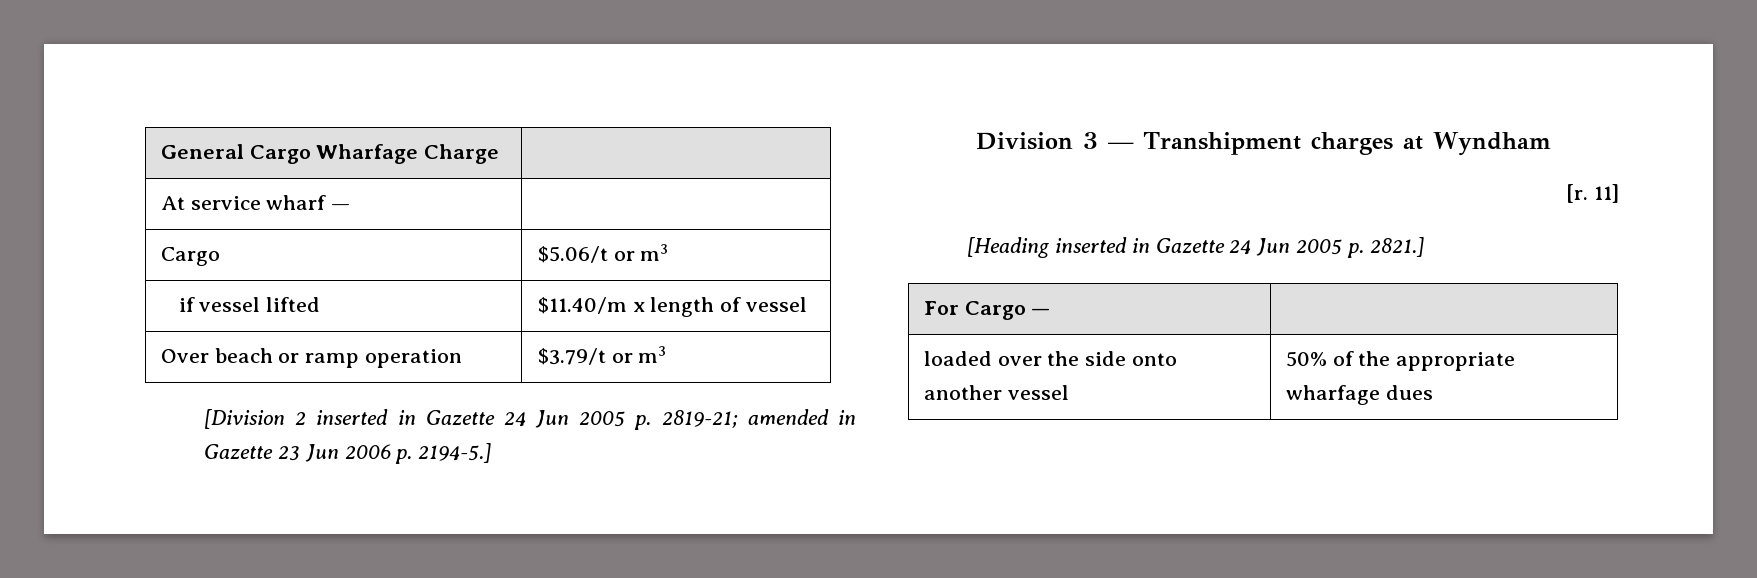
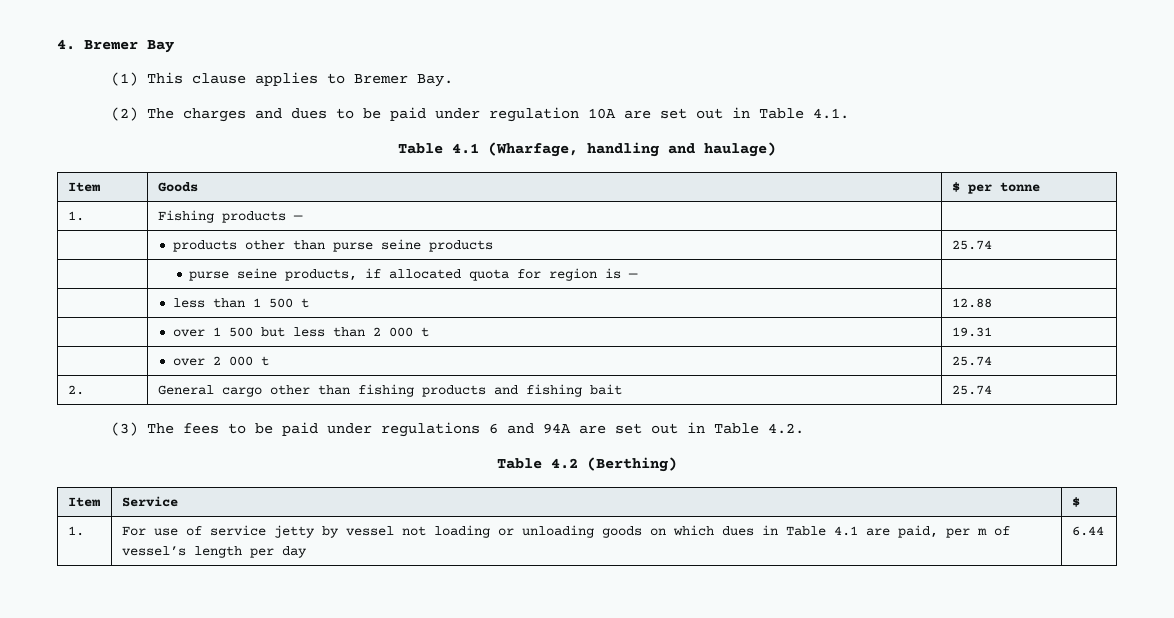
[160,144,500,164] [160,195,351,210] [160,247,220,266] [536,244,669,263] [178,297,321,312] [536,297,807,317] [160,348,462,368] [536,346,667,365] [204,409,856,430] [204,443,492,464] [976,132,1551,156] [1566,184,1619,203] [967,237,1424,258] [923,301,1051,320] [923,351,1177,366] [923,385,1069,400] [1285,351,1516,371] [1285,385,1433,405] General Cargo Wharfage Charge | // At service wharf — | // Cargo | $5.06/t or m3 // if vessel lifted | $11.40/m x length of vessel // Over beach or ramp operation | $3.79/t or m3 // [Division 2 inserted in Gazette 24 Jun 2005 p. 2819-21; amended in Gazette 23 Jun 2006 p. 2194-5.] // Division 3 — Transhipment charges at Wyndham // [r. 11] // [Heading inserted in Gazette 24 Jun 2005 p. 2821.] // For Cargo — | // loaded over the side onto another vessel | 50% of the appropriate wharfage dues -> [57,39,174,53] [111,72,454,87] [111,107,850,122] [398,142,776,157] [67,182,100,192] [157,182,198,192] [951,182,1040,194] [67,211,84,221] [157,210,303,223] [172,239,493,252] [951,240,992,250] [189,268,639,281] [172,298,309,308] [951,298,992,308] [172,327,429,337] [951,327,992,337] [172,356,269,366] [951,356,992,366] [67,385,84,395] [157,384,622,397] [951,385,992,395] [111,422,805,437] [497,457,677,472] [67,497,100,507] [121,496,178,507] [1071,497,1080,507] [67,526,84,536] [121,525,1010,538] [121,546,307,558] [1071,526,1104,536] 4. Bremer Bay // (1) This clause applies to Bremer Bay. // (2) The charges and dues to be paid under regulation 10A are set out in Table 4.1. // Table 4.1 (Wharfage, handling and haulage) // Item | Goods | $ per tonne // 1. | Fishing products — | // | products other than purse seine products | 25.74 // | purse seine products, if allocated quota for region is — | // | less than 1 500 t | 12.88 // | over 1 500 but less than 2 000 t | 19.31 // | over 2 000 t | 25.74 // 2. | General cargo other than fishing products and fishing bait | 25.74 // (3) The fees to be paid under regulations 6 and 94A are set out in Table 4.2. // Table 4.2 (Berthing) // Item | Service | $ // 1. | For use of service jetty by vessel not loading or unloading goods on which dues in Table 4.1 are paid, per m of vessel’s length per day | 6.44

